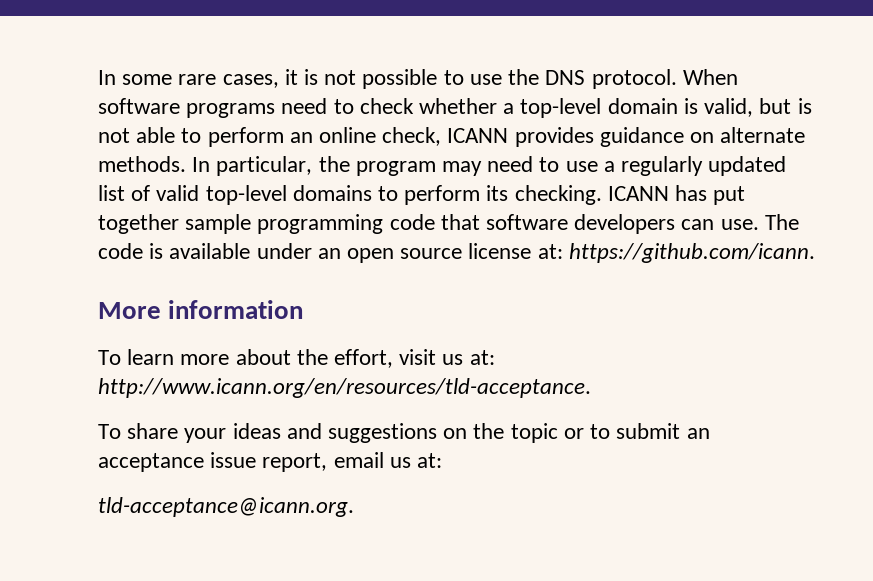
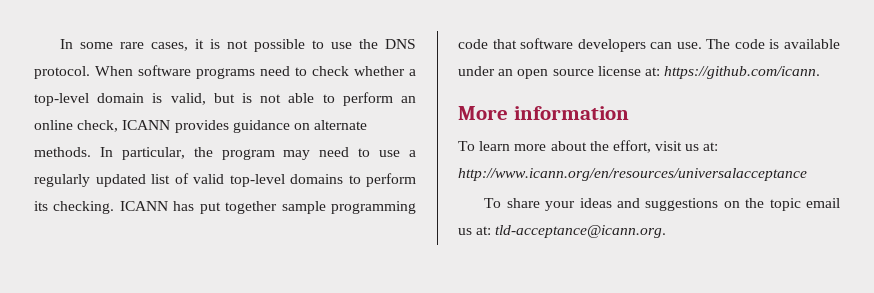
[98,378,591,398] http://www.icann.org/en/resources/tld-acceptance. -> [458,168,807,181] http://www.icann.org/en/resources/universalacceptance
[563,423,710,439] [98,452,328,472] or to submit an acceptance issue report, -> (801, 204) none
(443, 460) // -> (492, 230) none

